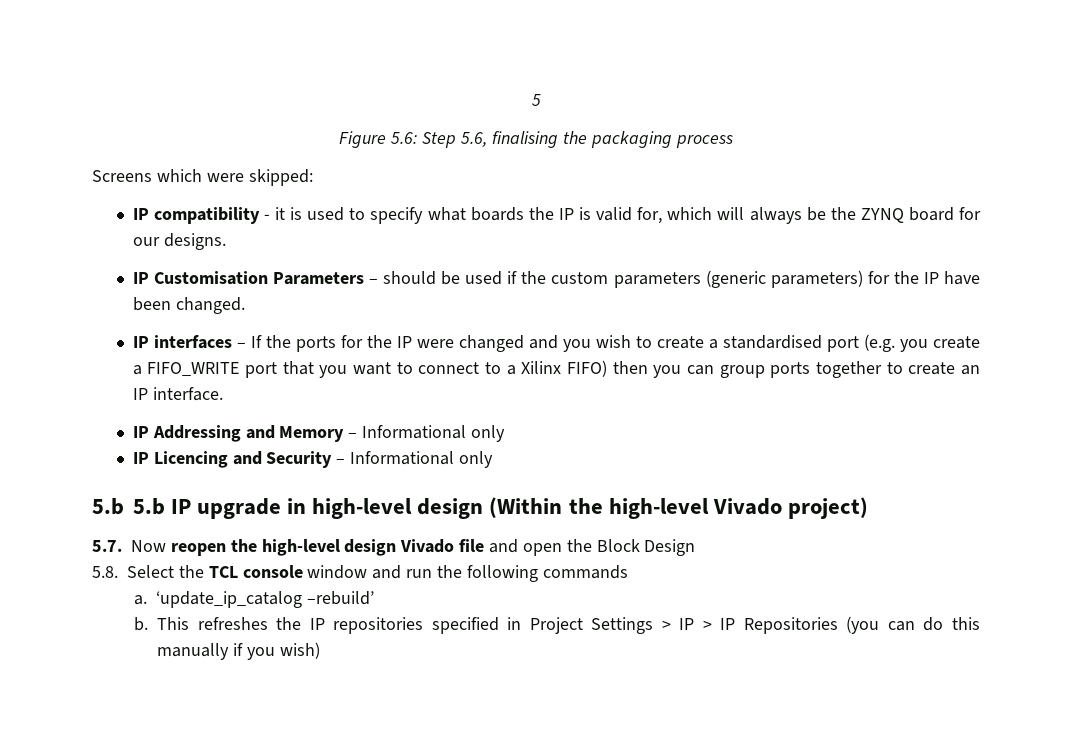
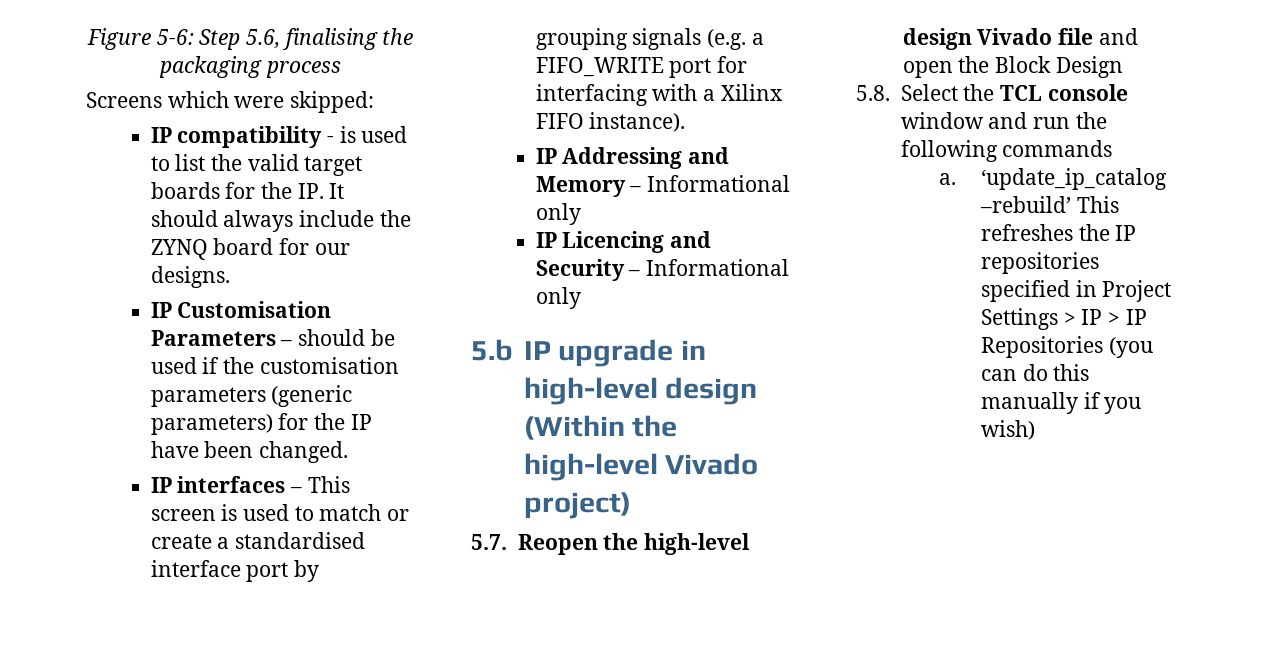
[531,94,541,106] [339,131,418,148] 5 // Figure 5.6: -> [86,28,194,50] Figure 5-6:
[275,207,826,224] it is used to specify what boards the IP is valid for, which will always be -> [339,126,408,143] [150,154,363,176] [150,182,345,199] [150,210,375,232] is used to list the valid target boards for the IP. It should always include
[551,272,609,284] custom -> [259,357,399,374] customisation
[250,334,980,352] [132,360,981,378] [132,387,223,401] If the ports for the IP were changed and you wish to create a standardised port (e.g. you create a FIFO_WRITE port that you want to connect to a Xilinx FIFO) then you can group ports together to create an IP interface. -> [307,476,350,493] [150,504,410,521] [150,532,366,549] [150,560,320,582] [535,28,764,50] [535,56,748,78] [535,84,783,106] [535,112,686,132] This screen is used to match or create a standardised interface port by grouping signals (e.g. a FIFO_WRITE port for interfacing with a Xilinx FIFO instance).
[133,498,165,515] 5.b -> (513, 350) none
[131,540,226,556] Now reopen -> [517,534,598,555] Reopen
[133,617,148,631] // b. -> (1071, 204) none

